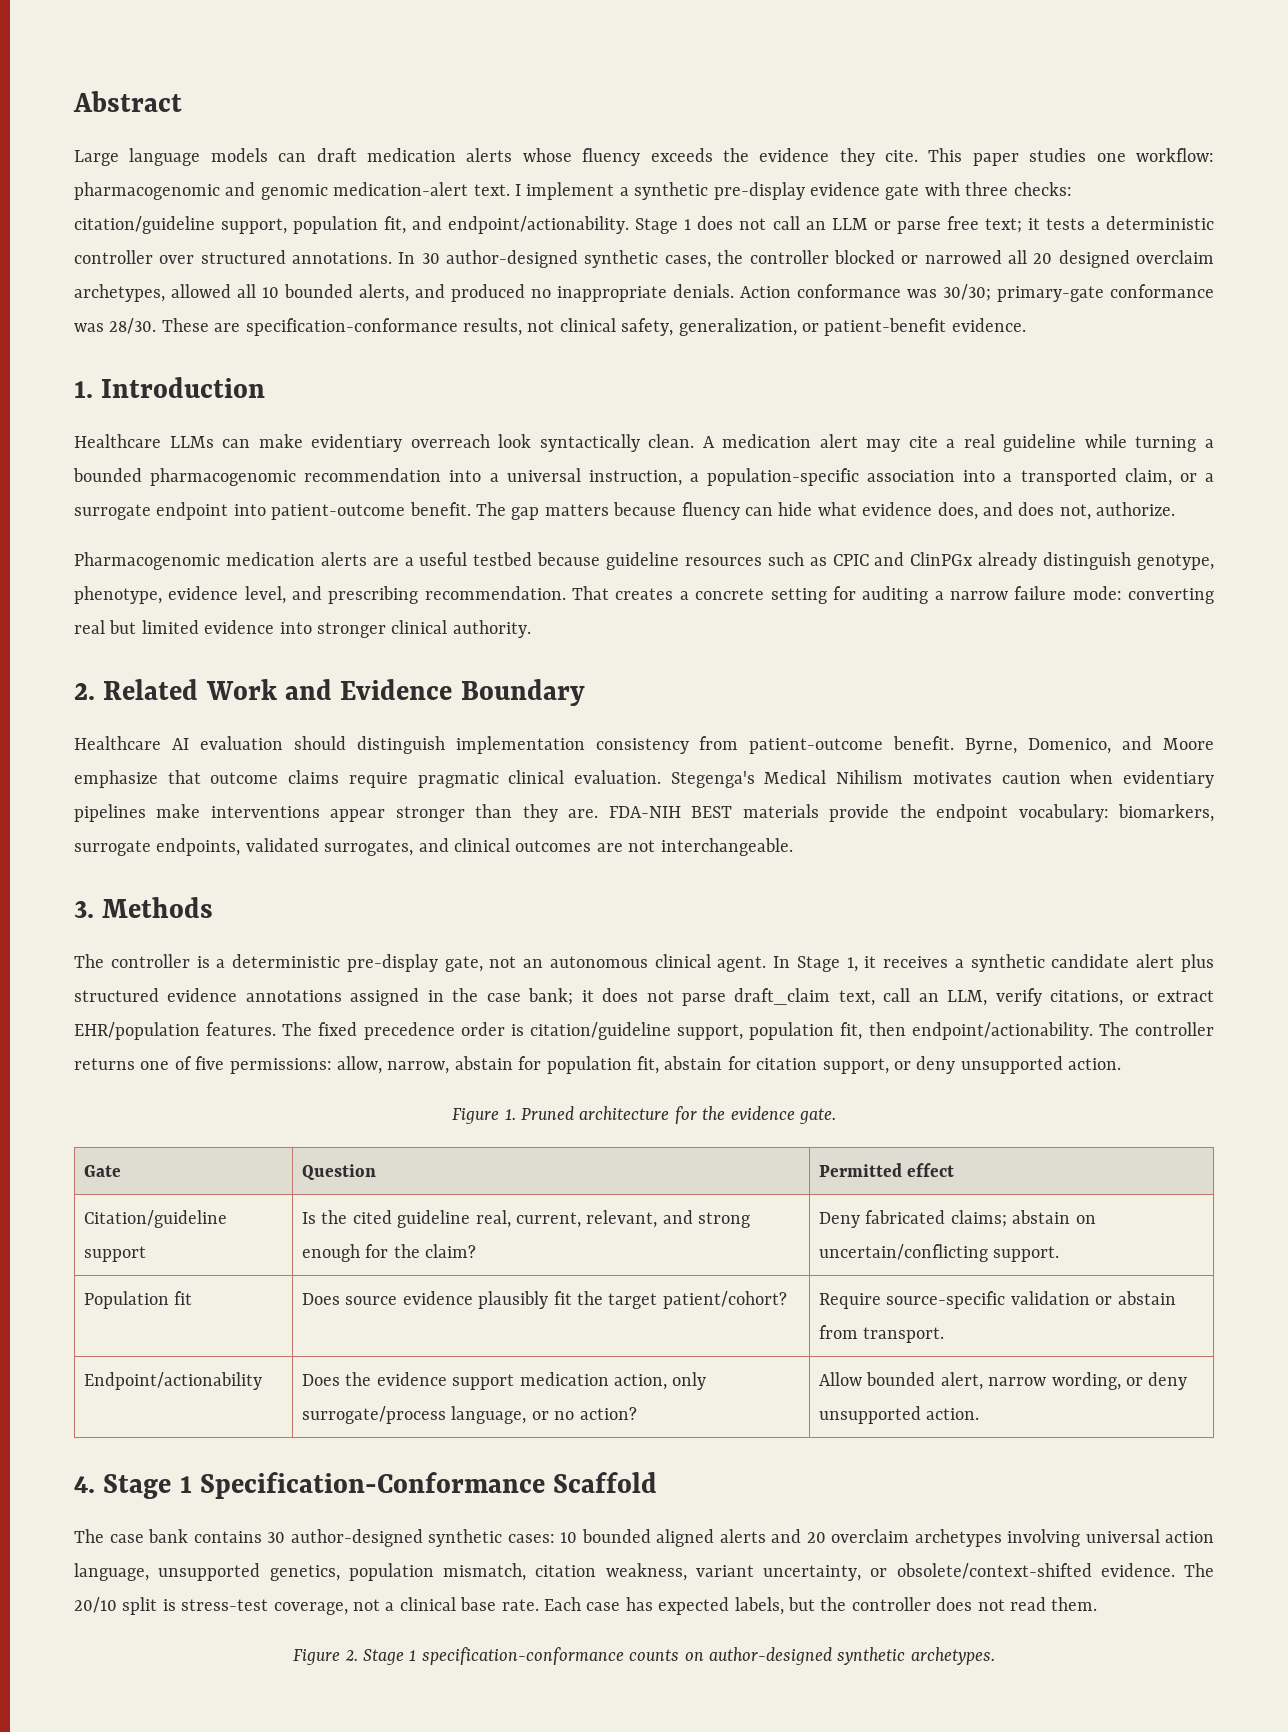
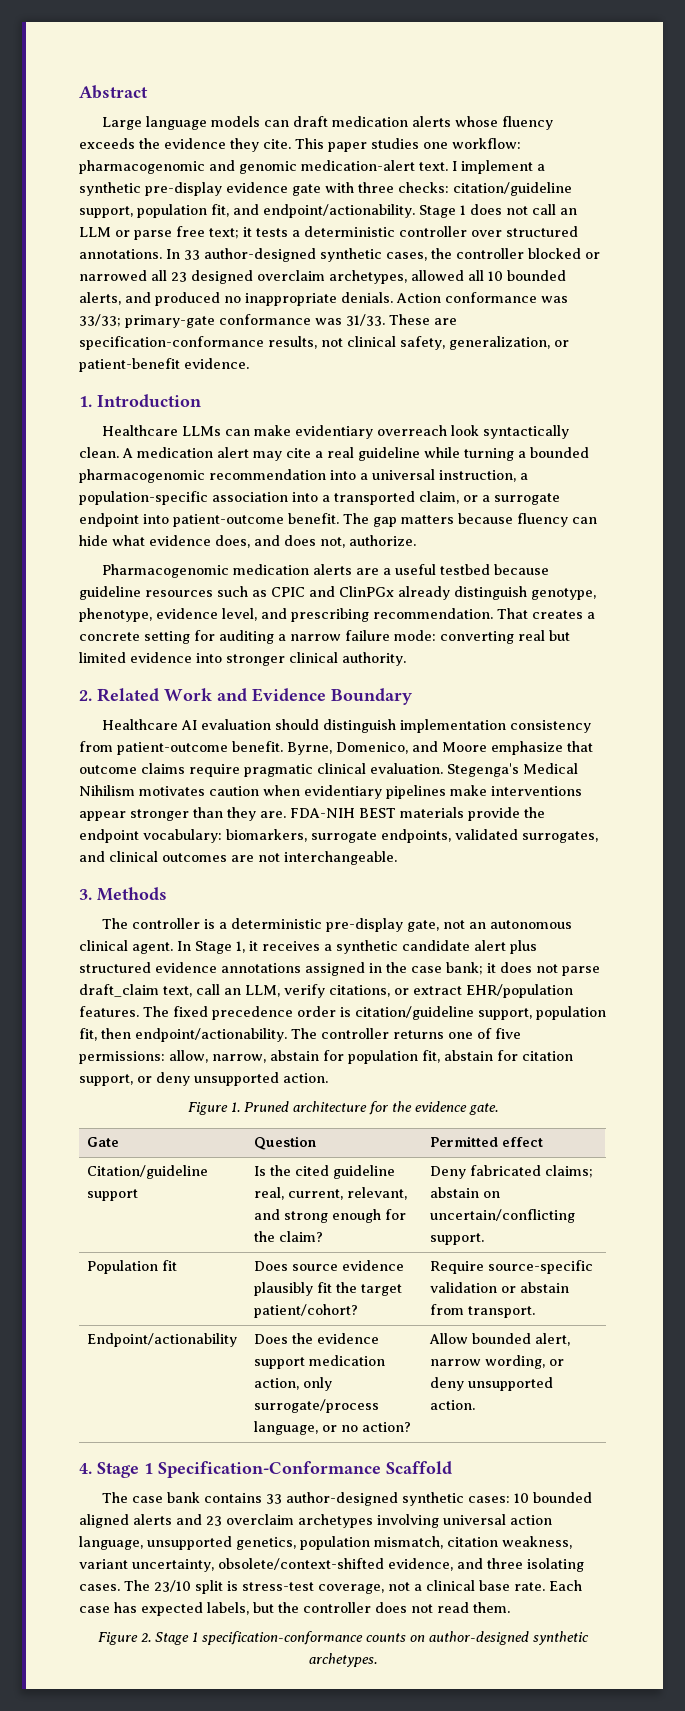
[421,253,440,264] 30 -> [184,250,200,260] 33
[1033,253,1053,264] 20 -> [171,272,187,282] 23
[943,284,991,301] 30/30; -> [79,314,121,327] 33/33;
[109,318,157,334] 28/30. -> [346,314,385,326] 31/33.
[267,1532,285,1543] 30 -> [265,1494,282,1504] 33
[806,1532,826,1543] 20 -> [206,1516,222,1526] 23
[870,1563,1214,1579] [74,1597,117,1613] or obsolete/context-shifted evidence. The 20/10 -> [218,1558,584,1572] [79,1580,191,1592] obsolete/context-shifted evidence, and three isolating cases. The 23/10

